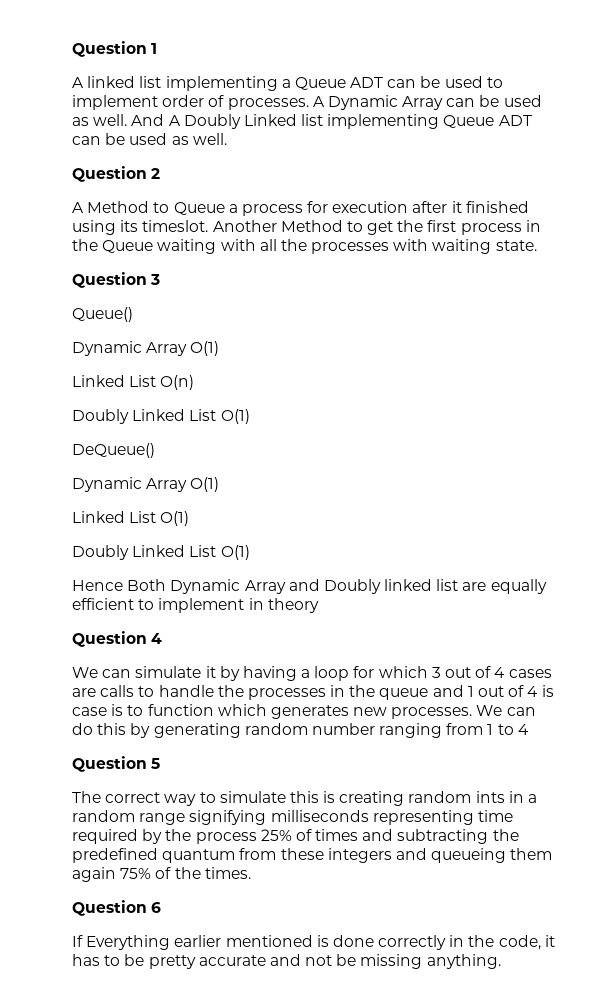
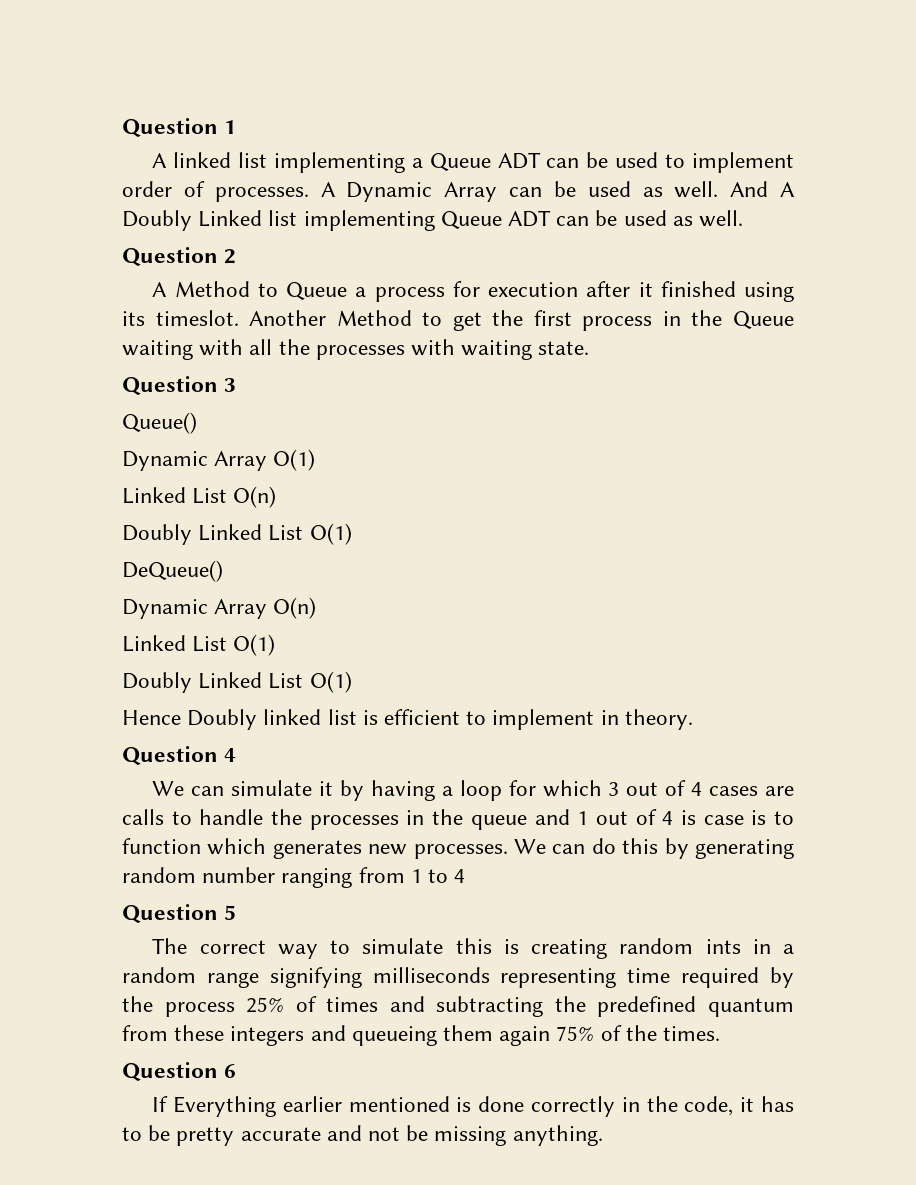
[190,477,220,492] O(1) -> [273,597,317,619] O(n)
[127,579,320,594] Both Dynamic Array and -> (181, 717) none
[462,579,547,594] are equally -> [362,710,378,725] is
[267,598,319,613] theory -> [624,709,693,730] theory.

